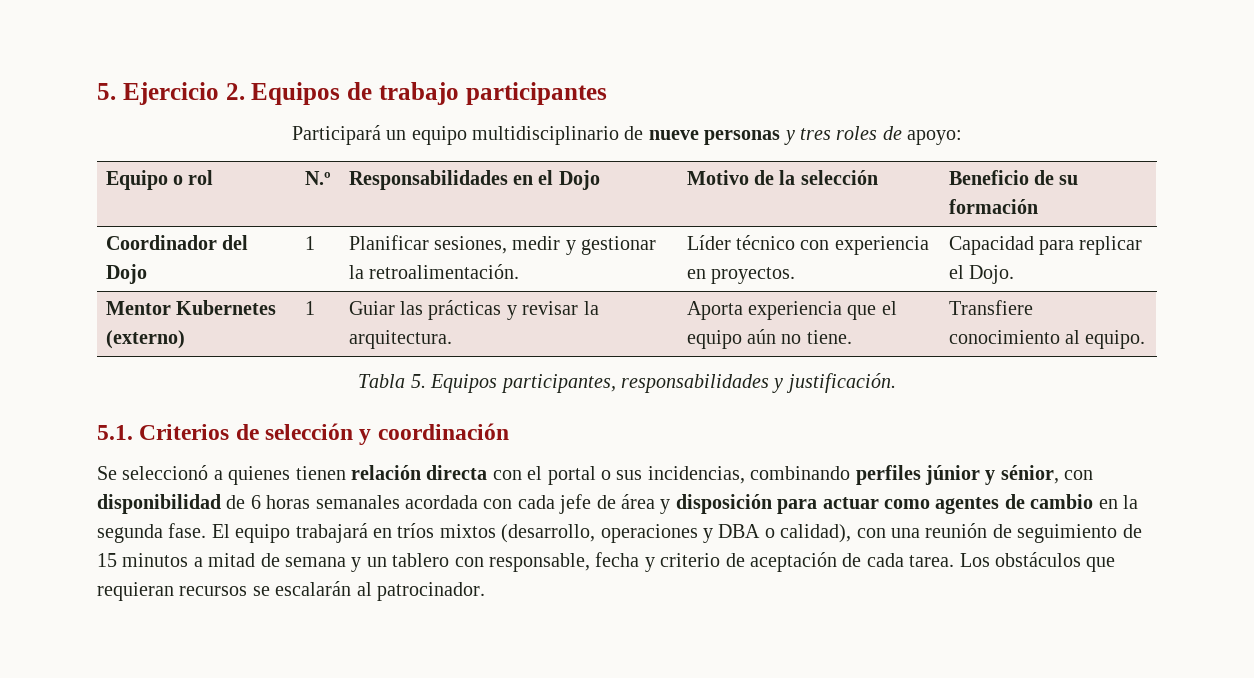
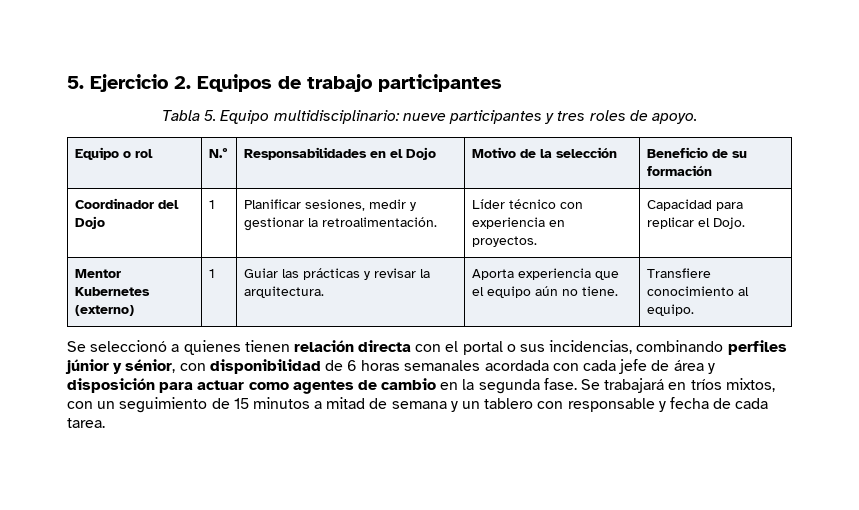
[291,125,781,145] Participará un equipo multidisciplinario de nueve personas -> [162,110,542,124] Tabla 5. Equipo multidisciplinario: nueve participantes
[907,130,963,145] apoyo: -> [651,113,697,124] apoyo.
[358,373,896,393] [97,423,509,445] // Tabla 5. Equipos participantes, responsabilidades y justificación. // 5.1. Criterios de selección y coordinación -> (694, 310) none
[211,524,291,543] El equipo -> [581,379,601,390] Se
[439,523,1012,543] mixtos (desarrollo, operaciones y DBA o calidad), con una reunión de -> [725,378,775,392] [67,401,116,409] mixtos, con un
[488,552,1116,572] [97,581,485,601] responsable, fecha y criterio de aceptación de cada tarea. Los obstáculos que requieran recursos se escalarán al patrocinador. -> [567,397,769,412] [67,418,105,428] responsable y fecha de cada tarea.

